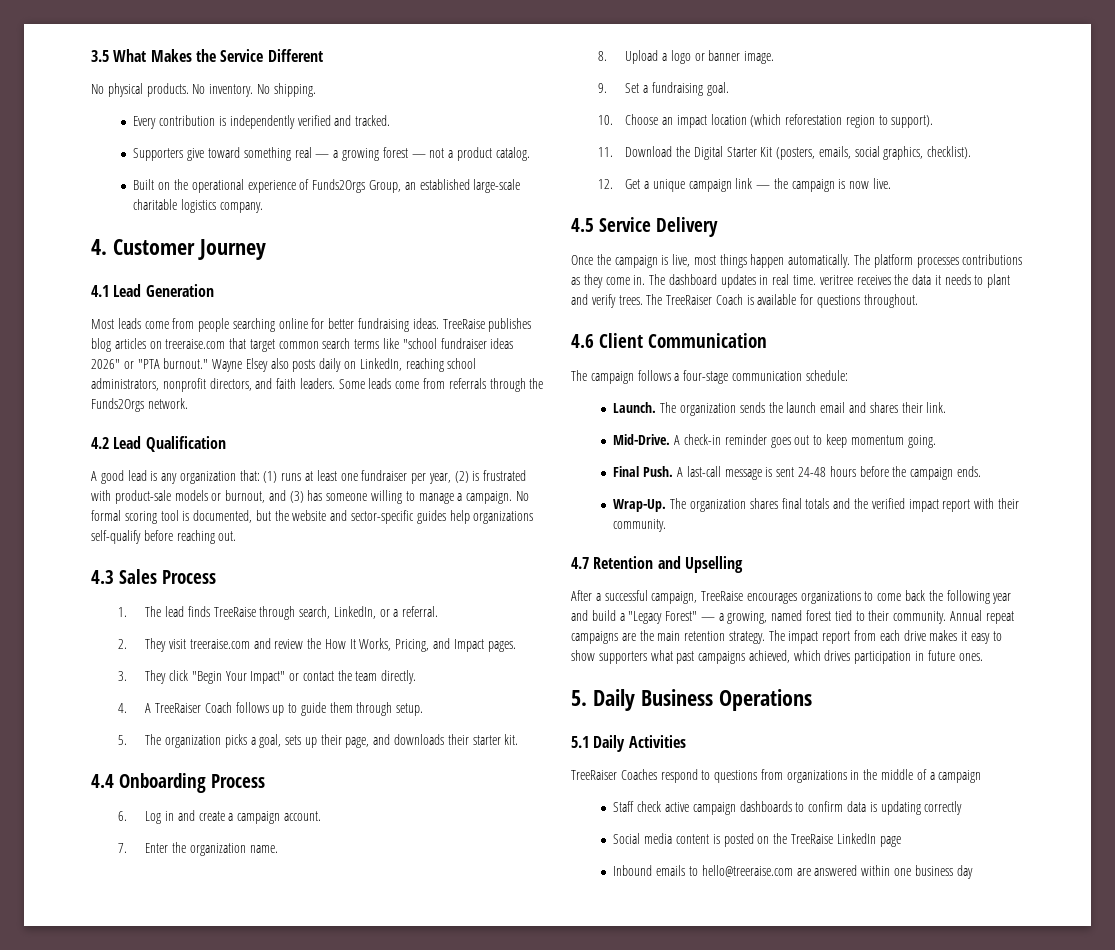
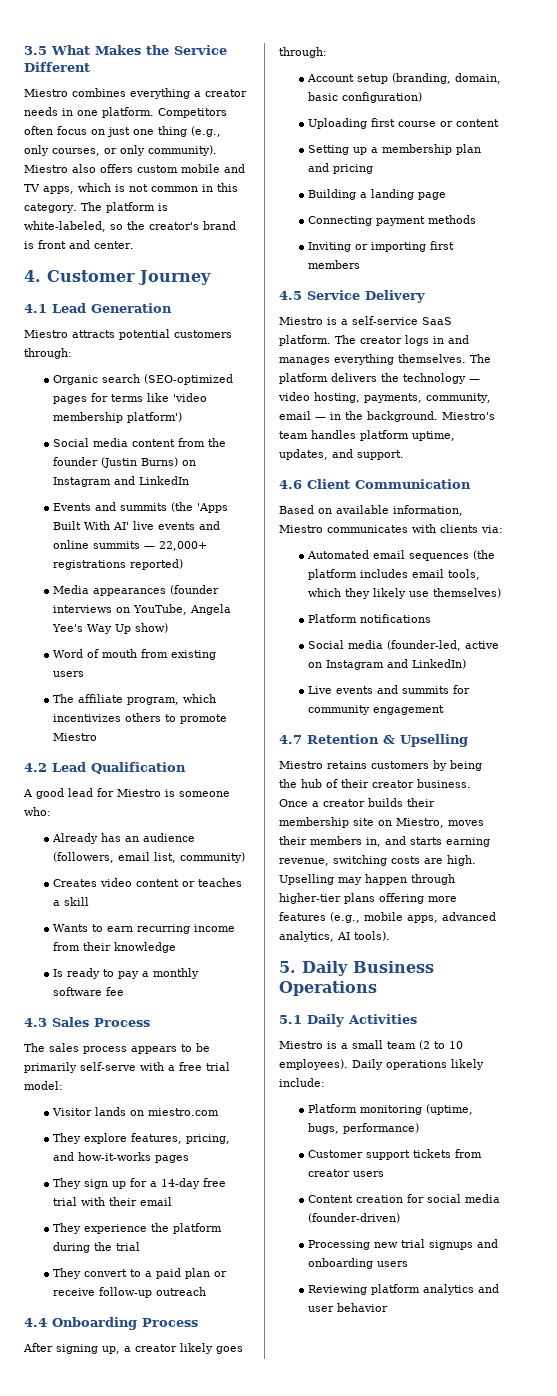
[91,83,316,97] [133,115,391,129] [133,147,530,161] [133,179,521,193] [133,199,264,213] No physical products. No inventory. No shipping. // Every contribution is independently verified and tracked. // Supporters give toward something real — a growing forest — not a product catalog. // Built on the operational experience of Funds2Orgs Group, an established large-scale charitable logistics company. -> [24,88,247,99] [24,107,227,118] [24,126,221,137] [24,145,217,156] [24,164,245,173] [24,183,238,194] [24,202,168,213] [24,221,236,232] [24,240,134,249] Miestro combines everything a creator needs in one platform. Competitors often focus on just one thing (e.g., only courses, or only community). Miestro also offers custom mobile and TV apps, which is not common in this category. The platform is white-labeled, so the creator's brand is front and center.
[91,318,532,332] [91,338,514,352] [91,358,477,372] [91,378,544,392] [91,398,188,412] Most leads come from people searching online for better fundraising ideas. TreeRaise publishes blog articles on treeraise.com that target common search terms like "school fundraiser ideas 2026" or "PTA burnout." Wayne Elsey also posts daily on LinkedIn, reaching school administrators, nonprofit directors, and faith leaders. Some leads come from referrals through the Funds2Orgs network. -> [24,329,232,340] [24,348,72,359] [53,374,234,385] [53,393,208,404] [53,412,183,423] [53,438,227,447] [53,457,197,468] [53,476,190,487] [53,502,229,513] [53,521,221,530] [53,540,208,551] [53,559,184,570] [53,585,220,596] [53,604,232,615] [52,623,169,634] [53,649,217,660] [53,671,85,677] [53,694,217,705] [53,713,228,724] [53,733,98,741] Miestro attracts potential customers through: // Organic search (SEO-optimized pages for terms like 'video membership platform') // Social media content from the founder (Justin Burns) on Instagram and LinkedIn // Events and summits (the 'Apps Built With AI' live events and online summits — 22,000+ registrations reported) // Media appearances (founder interviews on YouTube, Angela Yee's Way Up show) // Word of mouth from existing users // The affiliate program, which incentivizes others to promote Miestro
[150,470,527,484] [91,490,529,504] [91,510,534,524] [91,530,237,544] [91,569,217,584] [118,606,439,620] [118,638,516,652] [118,670,417,684] [118,702,424,716] [118,734,519,748] [91,773,266,793] [118,810,321,824] [118,842,278,856] [598,50,775,64] [598,82,729,96] [598,114,934,128] [598,146,972,160] [598,178,891,192] [571,217,719,237] [571,254,1023,268] [571,274,1011,288] [571,294,918,308] [571,333,768,348] [571,370,848,384] [613,402,947,416] [613,434,936,448] [613,466,981,480] [613,498,1019,512] [613,519,667,532] is any organization that: (1) runs at least one fundraiser per year, (2) is frustrated with product-sale models or burnout, and (3) has someone willing to manage a campaign. No formal scoring tool is documented, but the website and sector-specific guides help organizations self-qualify before reaching out. // 4.3 Sales Process // 1. The lead finds TreeRaise through search, LinkedIn, or a referral. // 2. They visit treeraise.com and review the How It Works, Pricing, and Impact pages. // 3. They click "Begin Your Impact" or contact the team directly. // 4. A TreeRaiser Coach follows up to guide them through setup. // 5. The organization picks a goal, sets up their page, and downloads their starter kit. // 4.4 Onboarding Process // 6. Log in and create a campaign account. // 7. Enter the organization name. // 8. Upload a logo or banner image. // 9. Set a fundraising goal. // 10. Choose an impact location (which reforestation region to support). // 11. Download the Digital Starter Kit (posters, emails, social graphics, checklist). // 12. Get a unique campaign link — the campaign is now live. // 4.5 Service Delivery // Once the campaign is live, most things happen automatically. The platform processes contributions as they come in. The dashboard updates in real time. veritree receives the data it needs to plant and verify trees. The TreeRaiser Coach is available for questions throughout. // 4.6 Client Communication // The campaign follows a four-stage communication schedule: // Launch. The organization sends the launch email and shares their link. // Mid-Drive. A check-in reminder goes out to keep momentum going. // Final Push. A last-call message is sent 24-48 hours before the campaign ends. // Wrap-Up. The organization shares final totals and the verified impact report with their community. -> [97,788,230,797] [24,807,51,816] [52,833,196,844] [53,852,246,863] [53,878,243,887] [53,897,90,906] [53,924,236,934] [53,942,177,953] [53,968,200,979] [53,987,125,996] [24,1017,150,1027] [24,1043,210,1054] [24,1062,230,1073] [24,1081,63,1090] [52,1107,220,1116] [53,1133,231,1144] [53,1152,190,1163] [53,1178,227,1189] [53,1197,173,1206] [53,1223,223,1234] [53,1242,141,1253] [53,1268,228,1279] [53,1287,207,1298] [24,1317,198,1330] [23,1343,243,1354] [279,47,327,58] [307,73,502,84] [308,92,423,103] [308,118,500,129] [308,144,482,155] [308,163,374,174] [308,189,447,200] [308,215,477,226] [308,241,455,252] [308,260,361,269] [279,290,425,303] [279,316,452,325] [279,335,469,346] [279,354,491,365] [279,373,480,384] [278,392,491,403] [279,411,495,422] [279,430,455,441] [279,449,404,460] [279,479,471,489] [279,505,463,516] [279,524,503,533] [307,550,496,561] [308,569,481,580] [308,588,502,599] [308,614,432,623] [308,640,500,651] [308,659,467,670] [308,685,471,694] [308,705,445,715] for Miestro is someone who: // Already has an audience (followers, email list, community) // Creates video content or teaches a skill // Wants to earn recurring income from their knowledge // Is ready to pay a monthly software fee // 4.3 Sales Process // The sales process appears to be primarily self-serve with a free trial model: // Visitor lands on miestro.com // They explore features, pricing, and how-it-works pages // They sign up for a 14-day free trial with their email // They experience the platform during the trial // They convert to a paid plan or receive follow-up outreach // 4.4 Onboarding Process // After signing up, a creator likely goes through: // Account setup (branding, domain, basic configuration) // Uploading first course or content // Setting up a membership plan and pricing // Building a landing page // Connecting payment methods // Inviting or importing first members // 4.5 Service Delivery // Miestro is a self-service SaaS platform. The creator logs in and manages everything themselves. The platform delivers the technology — video hosting, payments, community, email — in the background. Miestro's team handles platform uptime, updates, and support. // 4.6 Client Communication // Based on available information, Miestro communicates with clients via: // Automated email sequences (the platform includes email tools, which they likely use themselves) // Platform notifications // Social media (founder-led, active on Instagram and LinkedIn) // Live events and summits for community engagement
[657,556,681,569] and -> [383,735,395,744] &
[571,590,1012,604] [571,610,1014,624] [571,630,1002,644] [571,650,983,664] After a successful campaign, TreeRaise encourages organizations to come back the following year and build a "Legacy Forest" — a growing, named forest tied to their community. Annual repeat campaigns are the main retention strategy. The impact report from each drive makes it easy to show supporters what past campaigns achieved, which drives participation in future ones. -> [279,760,482,771] [279,779,471,788] [279,798,435,807] [279,817,484,828] [279,836,490,847] [279,855,476,866] [279,874,455,885] [279,893,457,904] [279,912,496,923] [279,931,390,942] Miestro retains customers by being the hub of their creator business. Once a creator builds their membership site on Miestro, moves their members in, and starts earning revenue, switching costs are high. Upselling may happen through higher-tier plans offering more features (e.g., mobile apps, advanced analytics, AI tools).
[571,769,982,783] [613,801,963,815] [613,833,901,847] [613,865,973,879] TreeRaiser Coaches respond to questions from organizations in the middle of a campaign // Staff check active campaign dashboards to confirm data is updating correctly // Social media content is posted on the TreeRaise LinkedIn page // Inbound emails to hello@treeraise.com are answered within one business day -> [279,1040,463,1050] [279,1059,484,1070] [279,1078,325,1087] [308,1104,474,1115] [308,1123,420,1134] [308,1149,483,1160] [308,1169,385,1177] [308,1194,501,1203] [308,1213,401,1223] [308,1239,499,1250] [308,1258,409,1269] [308,1284,500,1295] [308,1303,389,1312] Miestro is a small team (2 to 10 employees). Daily operations likely include: // Platform monitoring (uptime, bugs, performance) // Customer support tickets from creator users // Content creation for social media (founder-driven) // Processing new trial signups and onboarding users // Reviewing platform analytics and user behavior

